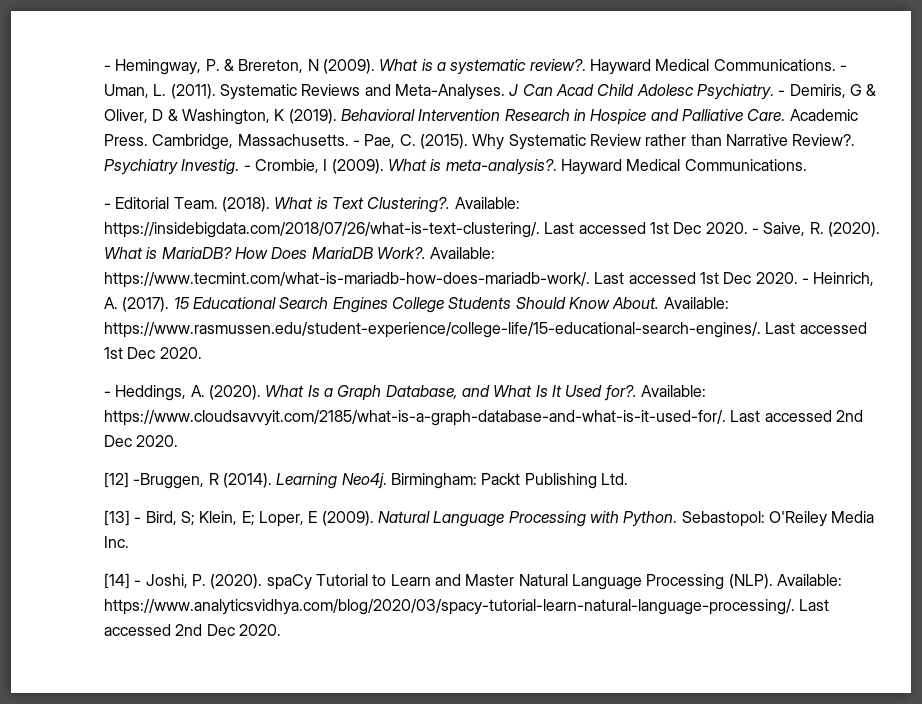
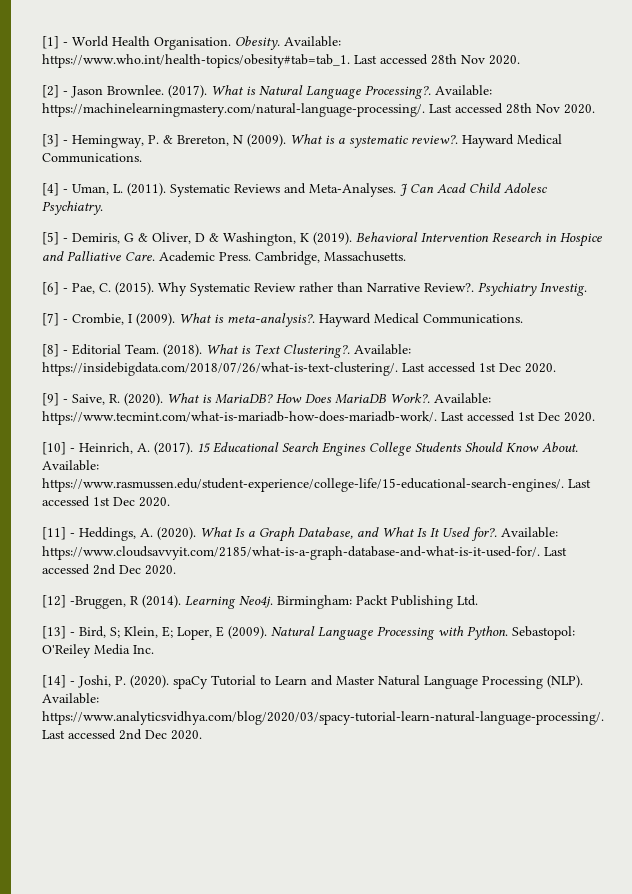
(104, 68) none -> [42,36,342,50] [42,54,521,68] [42,85,493,99] [42,103,596,117] [42,134,60,147] [1] - World Health Organisation. Obesity. Available: https://www.who.int/health-topics/obesity#tab=tab_1. Last accessed 28th Nov 2020. // [2] - Jason Brownlee. (2017). What is Natural Language Processing?. Available: https://machinelearningmastery.com/natural-language-processing/. Last accessed 28th Nov 2020. // [3]
(836, 65) none -> [42,183,60,196] // [4]
(774, 92) none -> [42,232,60,245] // [5]
(349, 140) none -> [42,282,60,295] // [6]
(240, 167) none -> [42,313,60,326] // [7]
(807, 165) none -> [42,344,60,357] [8]
(748, 228) none -> [42,393,60,406] // [9]
(798, 278) none -> [42,442,67,455] // [10]
(202, 353) none -> [42,527,67,540] [11]

